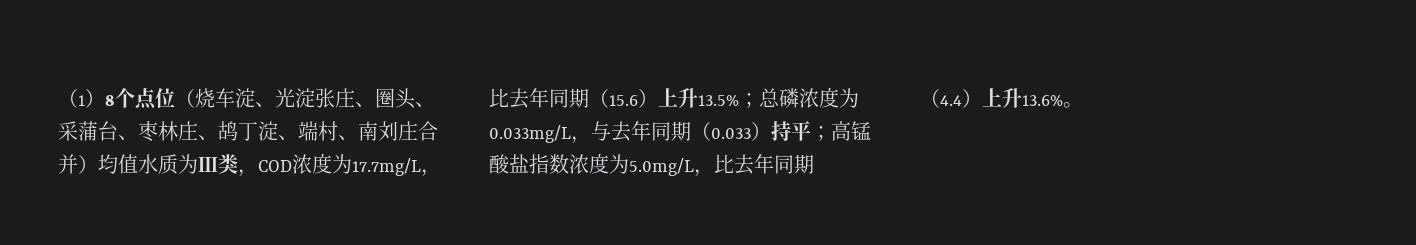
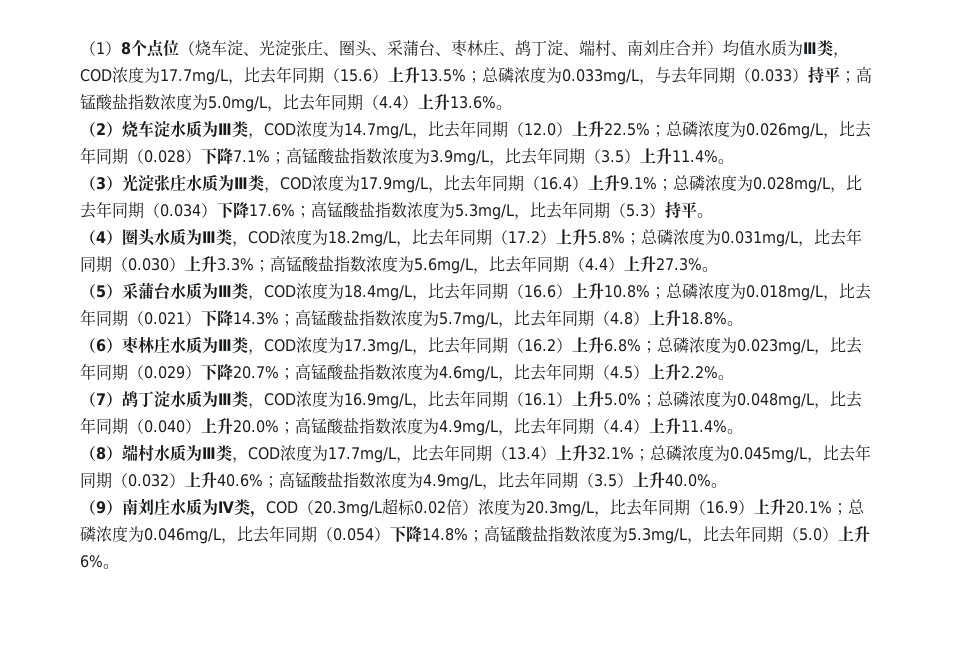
(1083, 105) none -> [80,120,871,139] [80,147,734,166] [80,174,862,193] [80,201,713,220] [80,228,862,247] [80,255,718,274] [80,282,871,301] [80,309,743,328] [80,336,862,355] [80,363,734,382] [80,390,862,409] [80,417,743,436] [80,444,871,463] [80,471,727,490] [80,498,865,518] [80,525,870,544] [80,555,119,569] // （2）烧车淀水质为Ⅲ类，COD浓度为14.7mg/L，比去年同期（12.0）上升22.5%；总磷浓度为0.026mg/L，比去年同期（0.028）下降7.1%；高锰酸盐指数浓度为3.9mg/L，比去年同期（3.5）上升11.4%。 // （3）光淀张庄水质为Ⅲ类，COD浓度为17.9mg/L，比去年同期（16.4）上升9.1%；总磷浓度为0.028mg/L，比去年同期（0.034）下降17.6%；高锰酸盐指数浓度为5.3mg/L，比去年同期（5.3）持平。 // （4）圈头水质为Ⅲ类，COD浓度为18.2mg/L，比去年同期（17.2）上升5.8%；总磷浓度为0.031mg/L，比去年同期（0.030）上升3.3%；高锰酸盐指数浓度为5.6mg/L，比去年同期（4.4）上升27.3%。 // （5）采蒲台水质为Ⅲ类，COD浓度为18.4mg/L，比去年同期（16.6）上升10.8%；总磷浓度为0.018mg/L，比去年同期（0.021）下降14.3%；高锰酸盐指数浓度为5.7mg/L，比去年同期（4.8）上升18.8%。 // （6）枣林庄水质为Ⅲ类，COD浓度为17.3mg/L，比去年同期（16.2）上升6.8%；总磷浓度为0.023mg/L，比去年同期（0.029）下降20.7%；高锰酸盐指数浓度为4.6mg/L，比去年同期（4.5）上升2.2%。 // （7）鸪丁淀水质为Ⅲ类，COD浓度为16.9mg/L，比去年同期（16.1）上升5.0%；总磷浓度为0.048mg/L，比去年同期（0.040）上升20.0%；高锰酸盐指数浓度为4.9mg/L，比去年同期（4.4）上升11.4%。 // （8）端村水质为Ⅲ类，COD浓度为17.7mg/L，比去年同期（13.4）上升32.1%；总磷浓度为0.045mg/L，比去年同期（0.032）上升40.6%；高锰酸盐指数浓度为4.9mg/L，比去年同期（3.5）上升40.0%。 // （9）南刘庄水质为Ⅳ类，COD（20.3mg/L超标0.02倍）浓度为20.3mg/L，比去年同期（16.9）上升20.1%；总磷浓度为0.046mg/L，比去年同期（0.054）下降14.8%；高锰酸盐指数浓度为5.3mg/L，比去年同期（5.0）上升6%。

